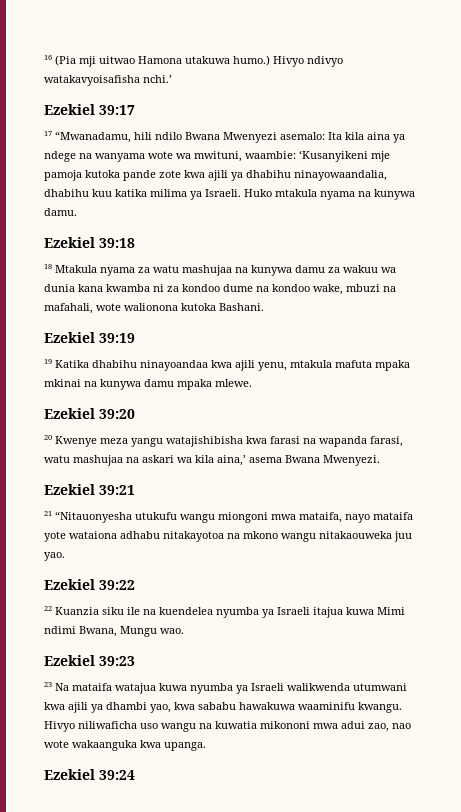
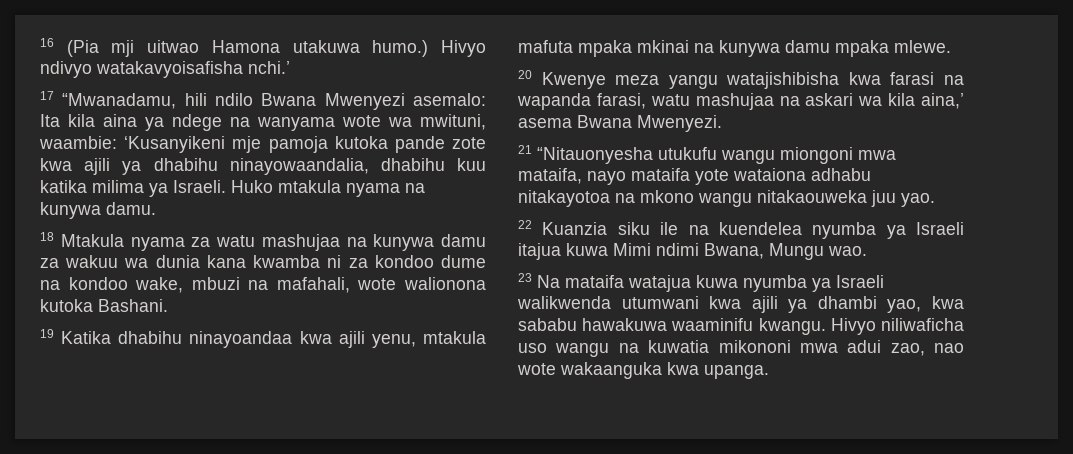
[44,104,135,115] // Ezekiel 39:17 -> (290, 67) none
[44,237,135,248] // Ezekiel 39:18 -> (156, 208) none
[44,332,135,343] // Ezekiel 39:19 -> (168, 305) none
[44,408,135,419] // Ezekiel 39:20 -> (951, 46) none
[44,484,135,495] // Ezekiel 39:21 -> (722, 123) none
[44,579,135,590] // Ezekiel 39:22 -> (935, 200) none
[44,655,135,666] // Ezekiel 39:23 -> (867, 251) none
[44,769,135,780] // Ezekiel 39:24 -> (769, 372) none

